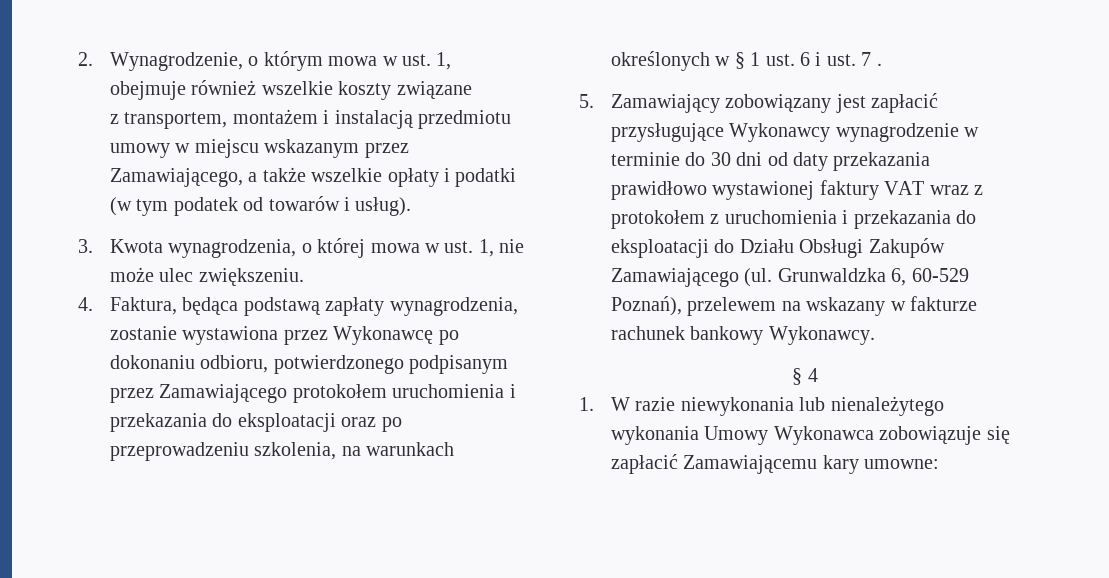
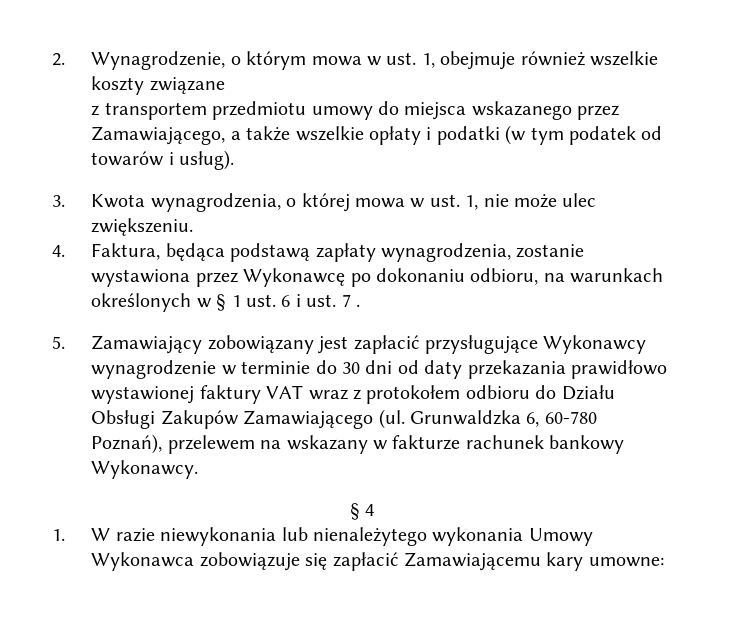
[124,109,511,129] [109,139,360,158] transportem, montażem i instalacją przedmiotu umowy w miejscu wskazanym -> [104,101,572,120] transportem przedmiotu umowy do miejsca wskazanego
[273,355,509,374] [109,384,516,403] [109,413,402,432] [109,442,337,461] potwierdzonego podpisanym przez Zamawiającego protokołem uruchomienia i przekazania do eksploatacji oraz po przeprowadzeniu szkolenia, -> (539, 276) none
[710,210,976,229] [610,239,709,258] z uruchomienia i przekazania do eksploatacji -> [465,385,530,399] odbioru
[911,268,969,282] 60-529 -> [544,411,597,424] 60-780

